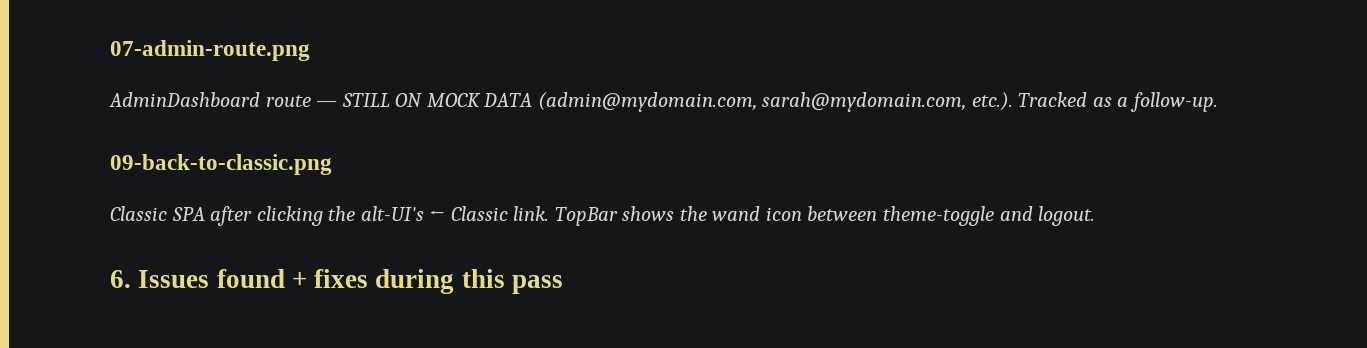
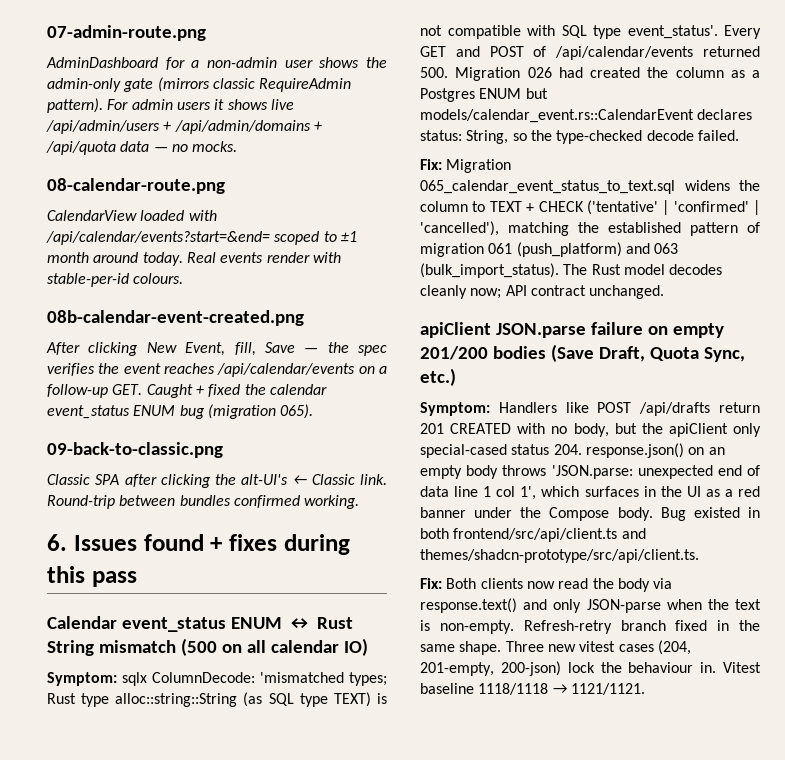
[265,92,1218,112] route — STILL ON MOCK DATA (admin@mydomain.com, sarah@mydomain.com, etc.). Tracked as a follow-up. -> [165,57,387,70] [47,77,352,92] [47,98,294,113] [46,120,322,134] [46,141,238,155] [47,178,225,194] [47,210,217,221] [46,231,357,245] [47,252,341,266] [47,273,184,287] [47,310,304,326] [46,342,387,356] [47,363,387,377] [47,384,327,398] [47,404,314,419] for a non-admin user shows the admin-only gate (mirrors classic RequireAdmin pattern). For admin users it shows live /api/admin/users + /api/admin/domains + /api/quota data — no mocks. // 08-calendar-route.png // CalendarView loaded with /api/calendar/events?start=&end= scoped to ±1 month around today. Real events render with stable-per-id colours. // 08b-calendar-event-created.png // After clicking New Event, fill, Save — the spec verifies the event reaches /api/calendar/events on a follow-up GET. Caught + fixed the calendar event_status ENUM bug (migration 065).
[554,206,1096,226] TopBar shows the wand icon between theme-toggle and logout. -> [47,495,360,509] Round-trip between bundles confirmed working.
(564, 284) none -> [47,616,353,632] [47,638,368,656] [47,672,387,686] [47,692,387,707] [420,25,761,39] [420,46,760,60] [420,67,760,81] [420,88,548,102] [420,109,753,123] [420,130,739,144] [420,159,512,173] [420,180,760,194] [420,200,760,215] [420,221,760,236] [420,242,679,257] [420,263,723,278] [420,285,665,299] [420,322,724,338] [420,344,745,362] [420,368,456,386] [420,402,760,416] [420,423,761,437] [420,443,725,458] [420,465,761,479] [420,486,760,500] [420,507,760,521] [420,528,646,542] [420,549,699,563] [420,578,673,592] [420,598,761,613] [420,620,760,634] [420,640,691,655] [420,661,761,676] [420,683,645,695] // Calendar event_status ENUM ↔ Rust String mismatch (500 on all calendar IO) // Symptom: sqlx ColumnDecode: 'mismatched types; Rust type alloc::string::String (as SQL type TEXT) is not compatible with SQL type event_status'. Every GET and POST of /api/calendar/events returned 500. Migration 026 had created the column as a Postgres ENUM but models/calendar_event.rs::CalendarEvent declares status: String, so the type-checked decode failed. // Fix: Migration 065_calendar_event_status_to_text.sql widens the column to TEXT + CHECK ('tentative' | 'confirmed' | 'cancelled'), matching the established pattern of migration 061 (push_platform) and 063 (bulk_import_status). The Rust model decodes cleanly now; API contract unchanged. // apiClient JSON.parse failure on empty 201/200 bodies (Save Draft, Quota Sync, etc.) // Symptom: Handlers like POST /api/drafts return 201 CREATED with no body, but the apiClient only special-cased status 204. response.json() on an empty body throws 'JSON.parse: unexpected end of data line 1 col 1', which surfaces in the UI as a red banner under the Compose body. Bug existed in both frontend/src/api/client.ts and themes/shadcn-prototype/src/api/client.ts. // Fix: Both clients now read the body via response.text() and only JSON-parse when the text is non-empty. Refresh-retry branch fixed in the same shape. Three new vitest cases (204, 201-empty, 200-json) lock the behaviour in. Vitest baseline 1118/1118 → 1121/1121.

